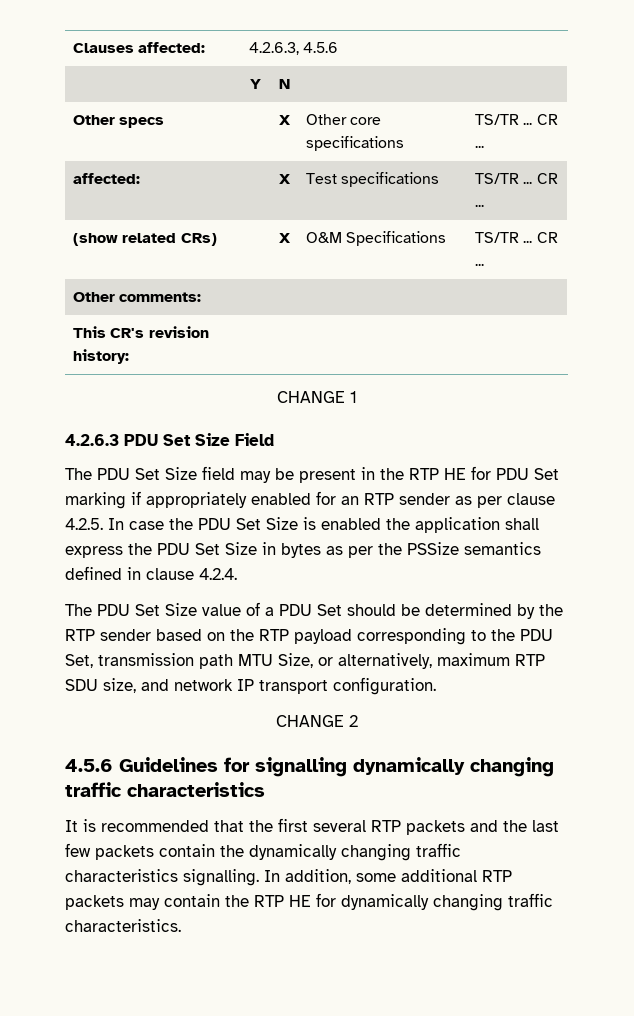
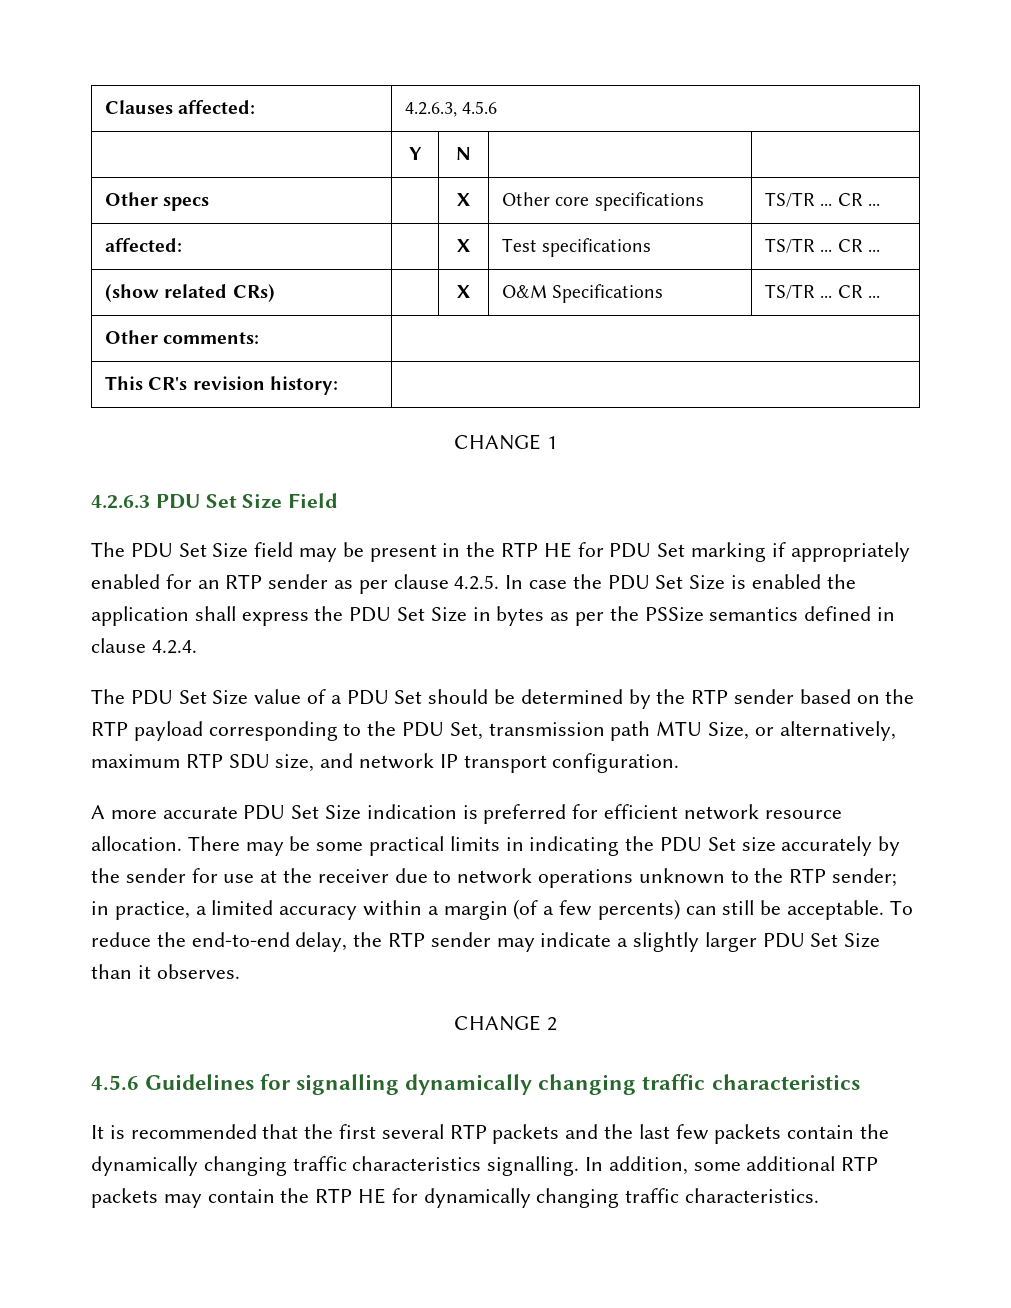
(436, 686) none -> [91,804,842,824] [91,836,901,856] [91,868,898,888] [91,899,913,920] [91,932,881,952] [91,964,240,979] // A more accurate PDU Set Size indication is preferred for efficient network resource allocation. There may be some practical limits in indicating the PDU Set size accurately by the sender for use at the receiver due to network operations unknown to the RTP sender; in practice, a limited accuracy within a margin (of a few percents) can still be acceptable. To reduce the end-to-end delay, the RTP sender may indicate a slightly larger PDU Set Size than it observes.

